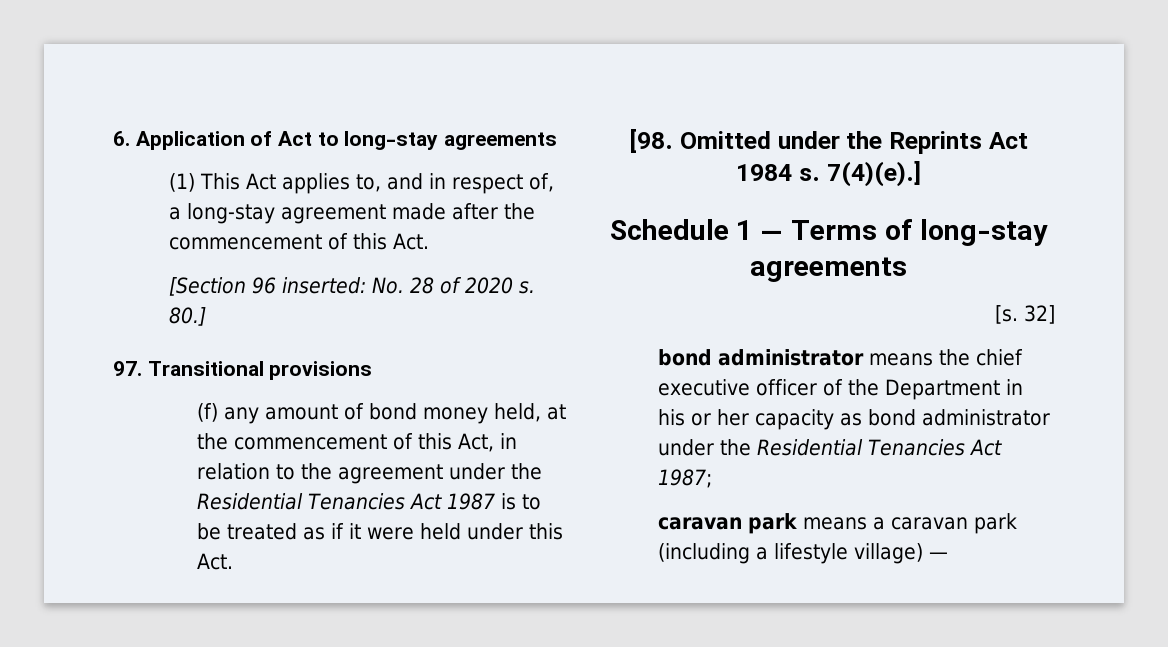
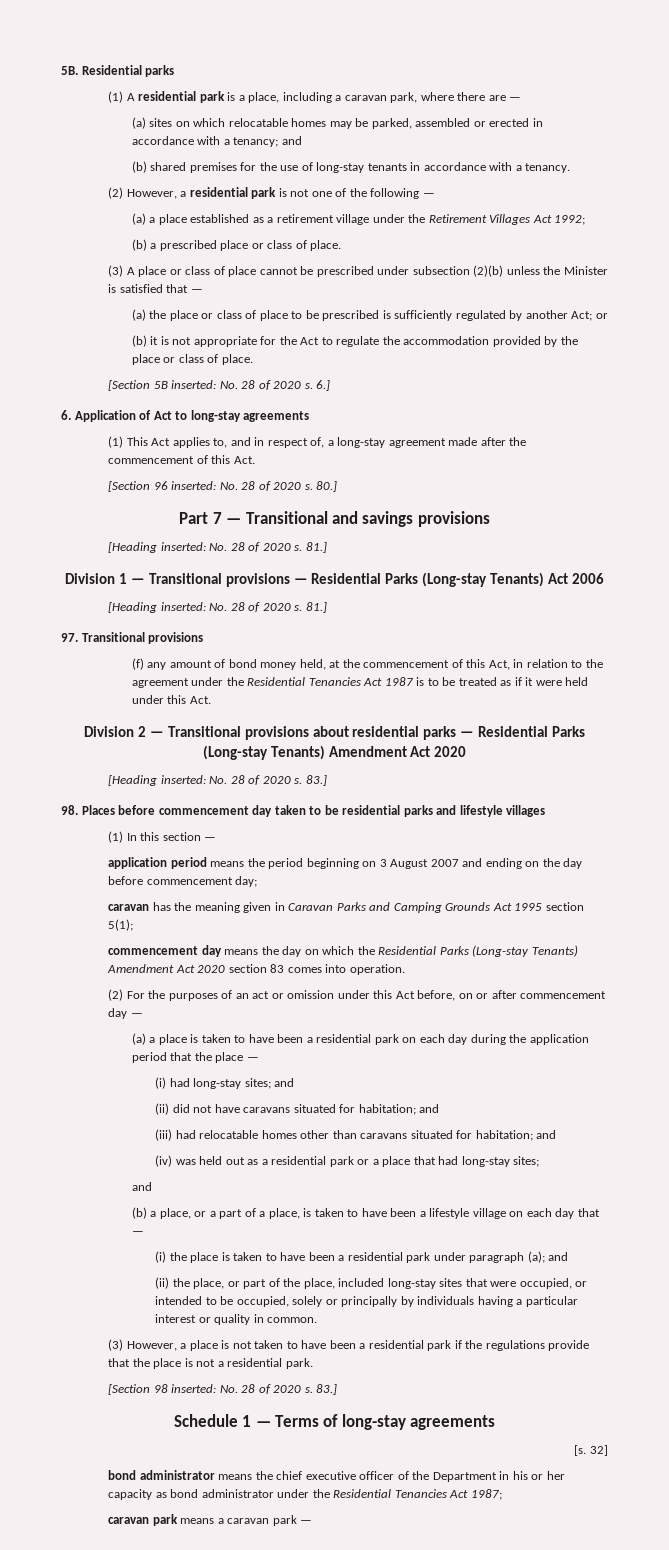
(113, 138) none -> [61,65,175,77] [108,91,522,103] [131,117,543,129] [131,136,302,147] [131,161,571,173] [108,187,435,199] [131,213,586,225] [131,239,342,251] [108,265,608,277] [108,284,203,293] [131,309,608,321] [131,335,578,347] [131,354,253,365] [108,380,331,391] 5B. Residential parks // (1) A residential park is a place, including a caravan park, where there are — // (a) sites on which relocatable homes may be parked, assembled or erected in accordance with a tenancy; and // (b) shared premises for the use of long-stay tenants in accordance with a tenancy. // (2) However, a residential park is not one of the following — // (a) a place established as a retirement village under the Retirement Villages Act 1992; // (b) a prescribed place or class of place. // (3) A place or class of place cannot be prescribed under subsection (2)(b) unless the Minister is satisfied that — // (a) the place or class of place to be prescribed is sufficiently regulated by another Act; or // (b) it is not appropriate for the Act to regulate the accommodation provided by the place or class of place. // [Section 5B inserted: No. 28 of 2020 s. 6.] //
(206, 316) none -> [179,511,490,527] [108,542,327,553] [64,572,605,587] [108,602,327,613] // Part 7 — Transitional and savings provisions // [Heading inserted: No. 28 of 2020 s. 81.] // Division 1 — Transitional provisions — Residential Parks (Long-stay Tenants) Act 2006 // [Heading inserted: No. 28 of 2020 s. 81.]
[629,129,1028,154] [736,161,921,187] [98. Omitted under the Reprints Act 1984 s. 7(4)(e).] -> [83,726,586,740] [202,745,467,760] [108,775,327,786] [61,805,546,817] [108,831,217,843] [108,857,583,869] [108,876,258,887] [108,902,584,913] [108,919,134,931] [108,945,578,957] [107,964,405,975] [108,989,607,1001] [108,1008,143,1019] [131,1033,589,1045] [131,1052,259,1063] [155,1077,295,1089] [155,1103,440,1115] [155,1129,557,1141] [155,1155,540,1167] [131,1182,152,1191] [131,1207,600,1219] [131,1231,144,1235] [155,1251,569,1263] [155,1277,588,1289] [155,1296,578,1307] [155,1314,318,1325] [108,1339,590,1351] [108,1358,313,1369] [108,1384,338,1395] Division 2 — Transitional provisions about residential parks — Residential Parks (Long-stay Tenants) Amendment Act 2020 // [Heading inserted: No. 28 of 2020 s. 83.] // 98. Places before commencement day taken to be residential parks and lifestyle villages // (1) In this section — // application period means the period beginning on 3 August 2007 and ending on the day before commencement day; // caravan has the meaning given in Caravan Parks and Camping Grounds Act 1995 section 5(1); // commencement day means the day on which the Residential Parks (Long-stay Tenants) Amendment Act 2020 section 83 comes into operation. // (2) For the purposes of an act or omission under this Act before, on or after commencement day — // (a) a place is taken to have been a residential park on each day during the application period that the place — // (i) had long-stay sites; and // (ii) did not have caravans situated for habitation; and // (iii) had relocatable homes other than caravans situated for habitation; and // (iv) was held out as a residential park or a place that had long-stay sites; // and // (b) a place, or a part of a place, is taken to have been a lifestyle village on each day that — // (i) the place is taken to have been a residential park under paragraph (a); and // (ii) the place, or part of the place, included long-stay sites that were occupied, or intended to be occupied, solely or principally by individuals having a particular interest or quality in common. // (3) However, a place is not taken to have been a residential park if the regulations provide that the place is not a residential park. // [Section 98 inserted: No. 28 of 2020 s. 83.]
[657,543,923,564] (including a lifestyle village) -> (297, 1520) none

